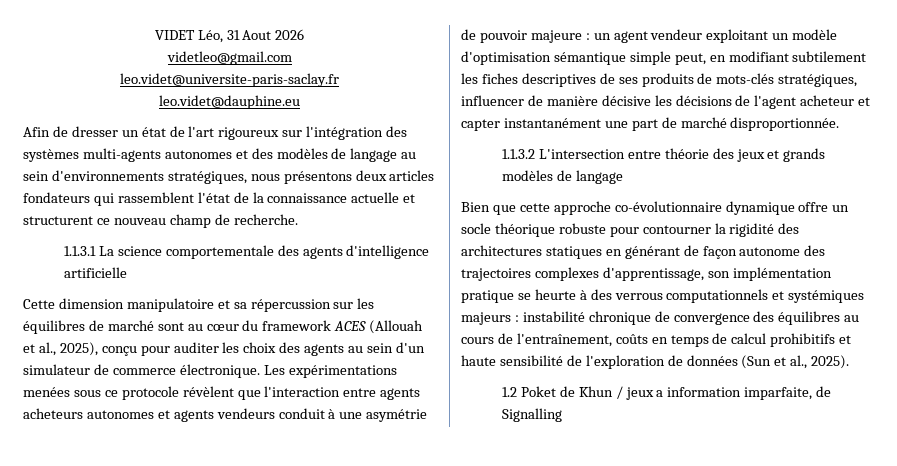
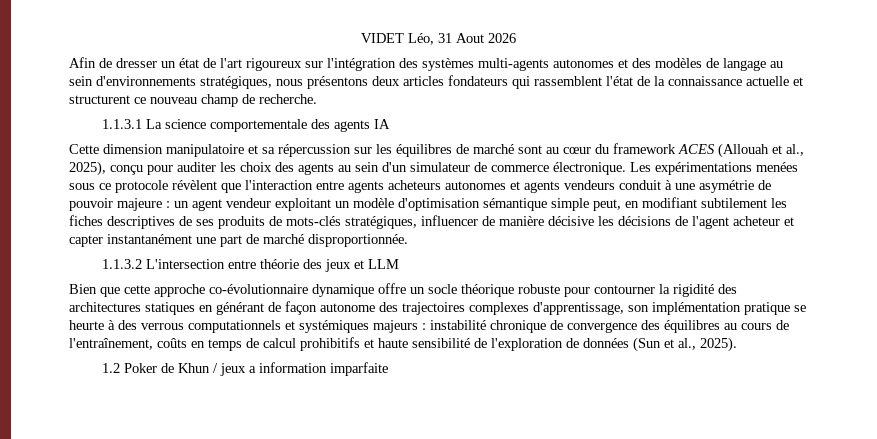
[166,51,292,65] [120,73,339,87] [159,95,300,109] // videtleo@gmail.com // leo.videt@universite-paris-saclay.fr // leo.videt@dauphine.eu -> (516, 38) none
[346,245,430,259] [63,267,127,278] d'intelligence artificielle -> [374,119,391,129] IA
[783,148,826,162] [501,170,623,184] grands modèles de langage -> [368,259,400,269] LLM
[520,386,556,397] Poket -> [124,363,158,373] Poker
[744,386,832,400] [501,408,562,422] imparfaite, de Signalling -> [330,362,389,376] imparfaite

